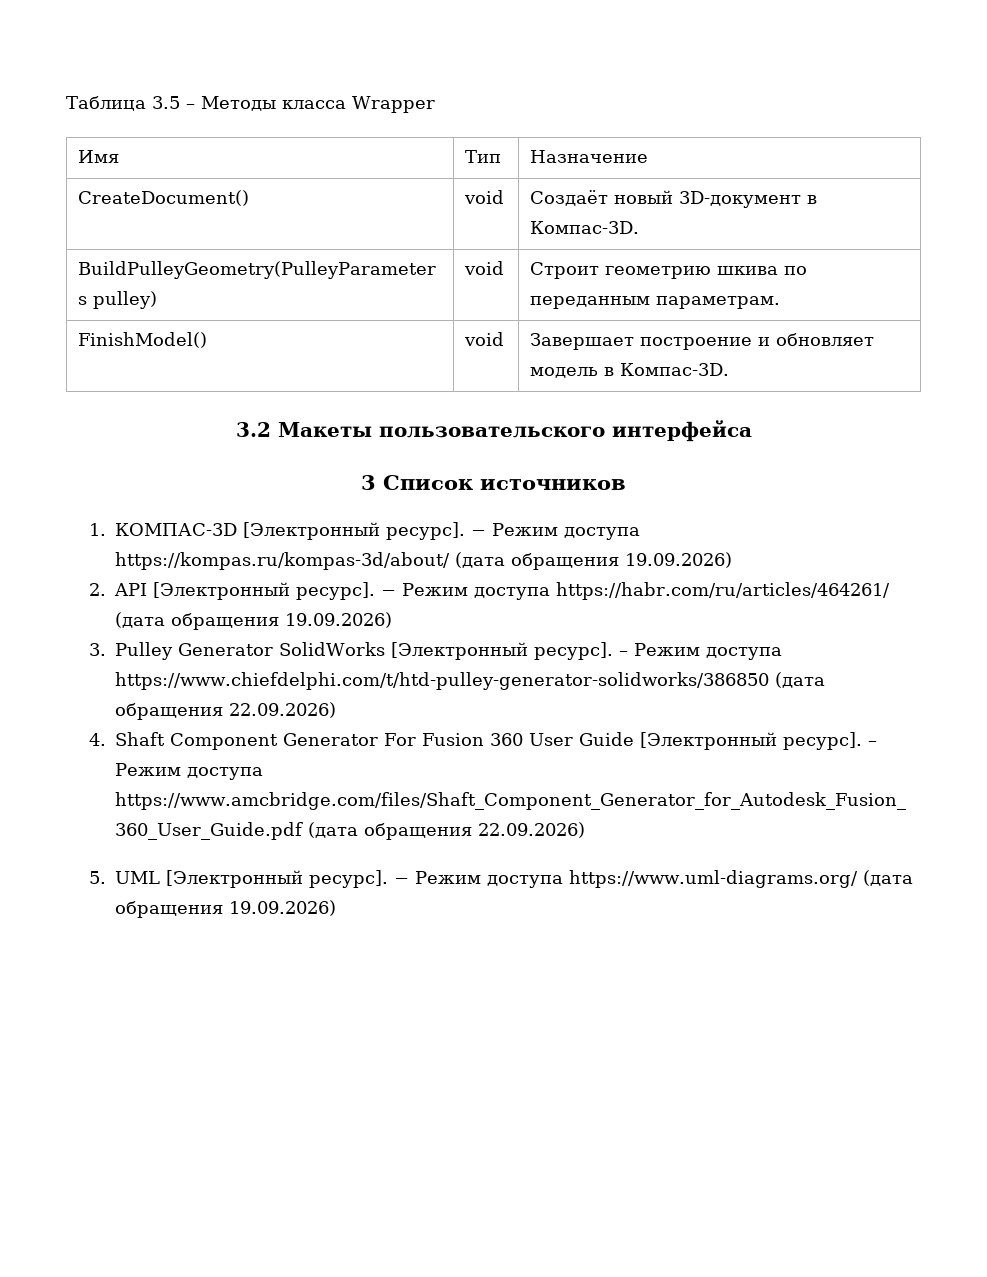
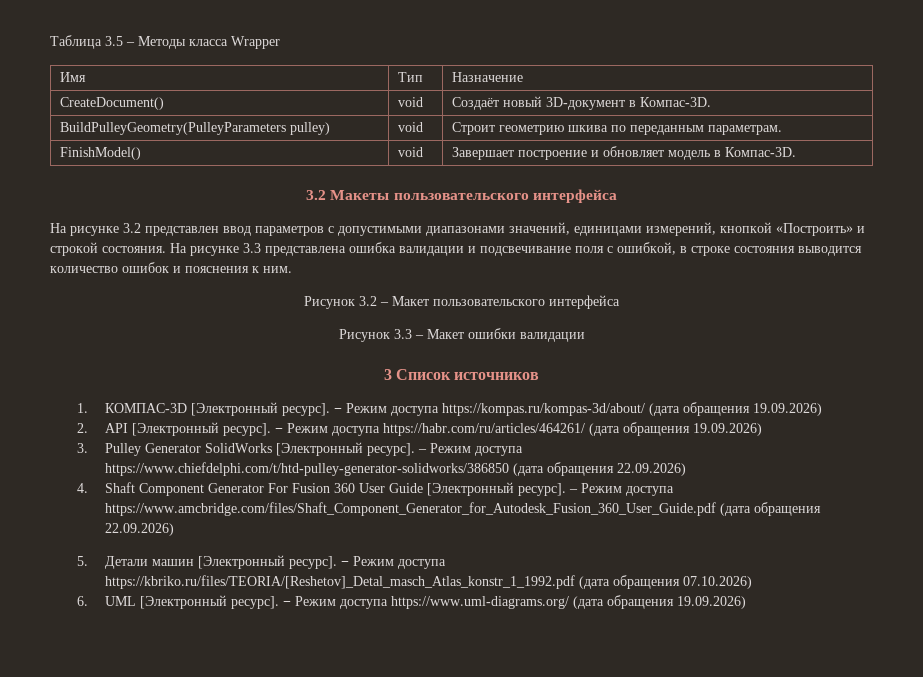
(752, 431) none -> [50,222,865,236] [50,242,862,256] [50,262,292,273] [304,295,620,309] [338,328,585,342] // На рисунке 3.2 представлен ввод параметров с допустимыми диапазонами значений, единицами измерений, кнопкой «Построить» и строкой состояния. На рисунке 3.3 представлена ошибка валидации и подсвечивание поля с ошибкой, в строке состояния выводится количество ошибок и пояснения к ним. // Рисунок 3.2 – Макет пользовательского интерфейса // Рисунок 3.3 – Макет ошибки валидации
(107, 877) none -> [104,555,446,569] [104,575,752,589] [77,596,89,606] Детали машин [Электронный ресурс]. − Режим доступа https://kbriko.ru/files/TEORIA/[Reshetov]_Detal_masch_Atlas_konstr_1_1992.pdf (дата обращения 07.10.2026) // 6.

